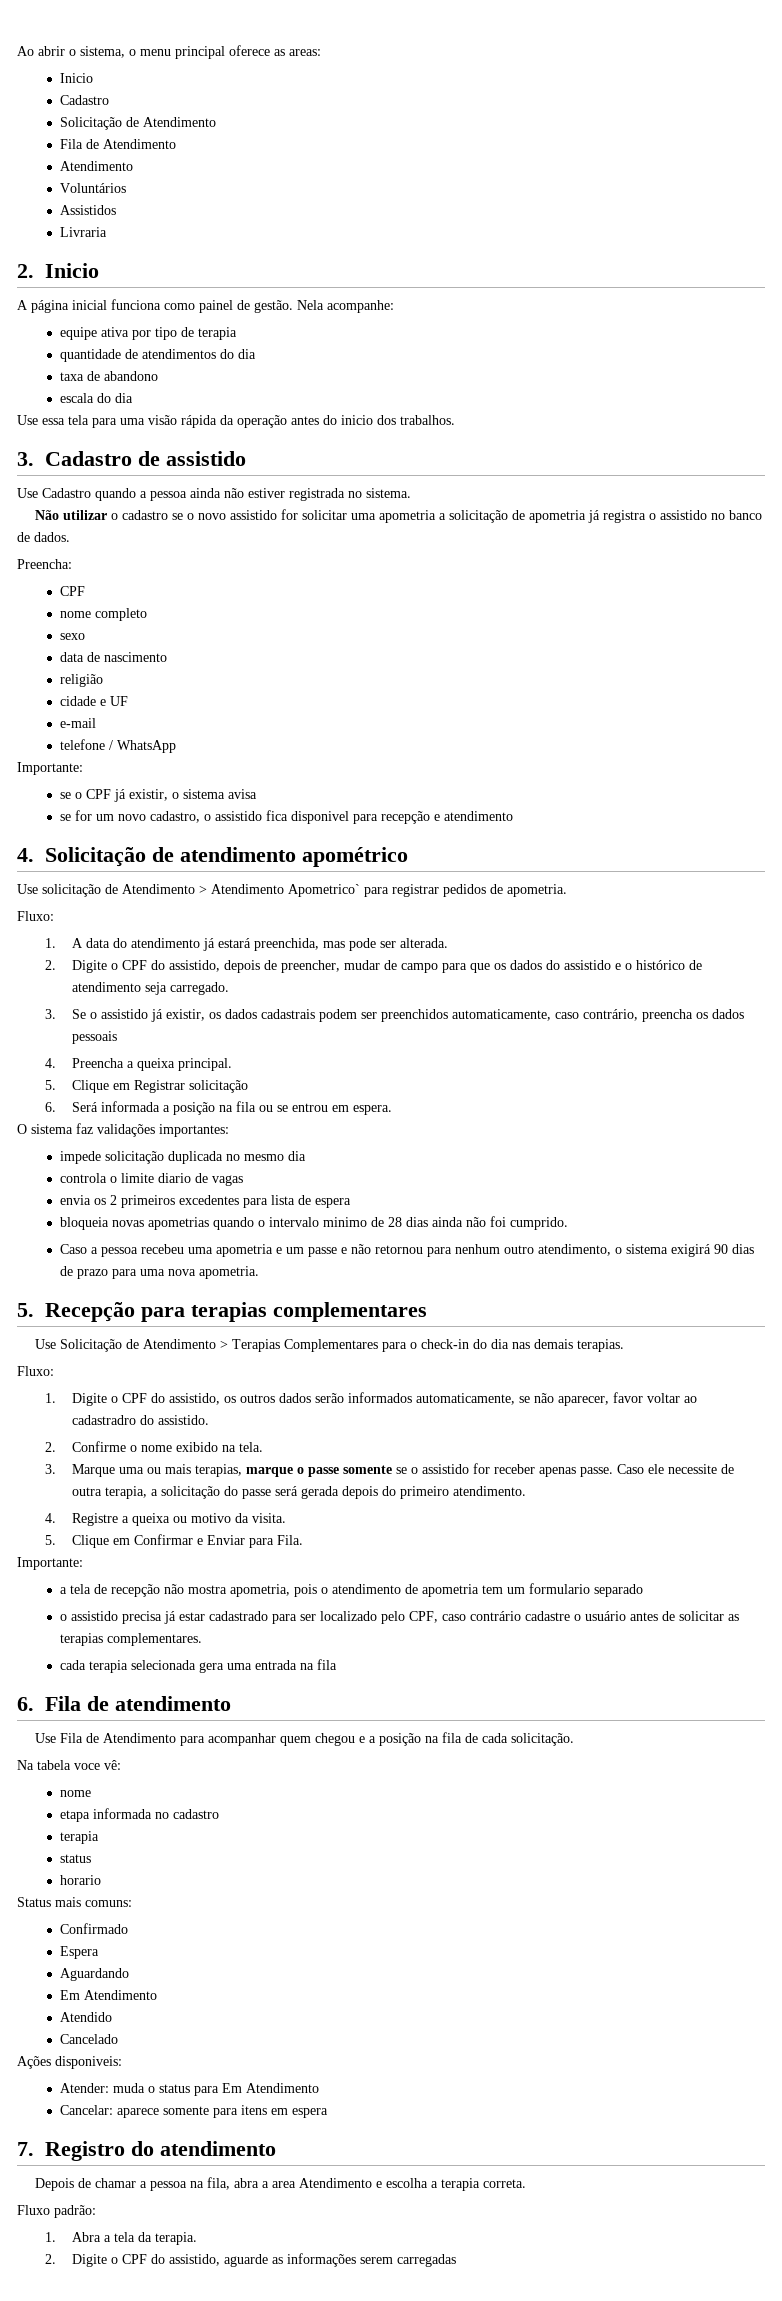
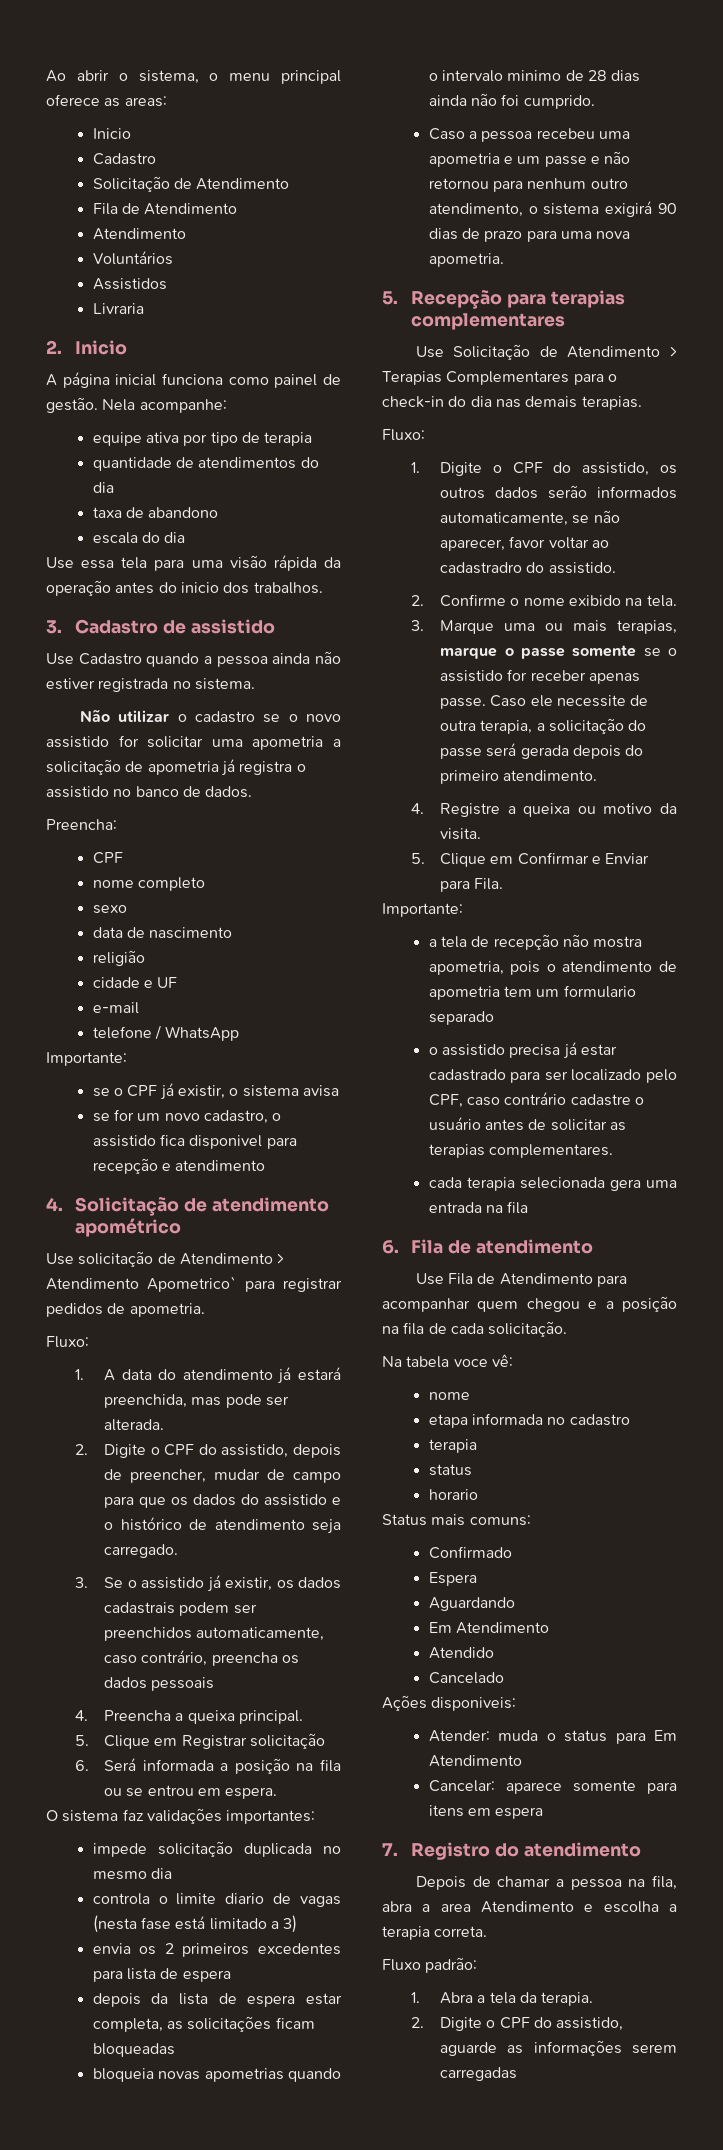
(244, 1180) none -> [92,1915,298,1933] (nesta fase está limitado a 3)
(352, 1203) none -> [92,1993,342,2007] [92,2016,315,2032] [92,2043,175,2057] // depois da lista de espera estar completa, as solicitações ficam bloqueadas

